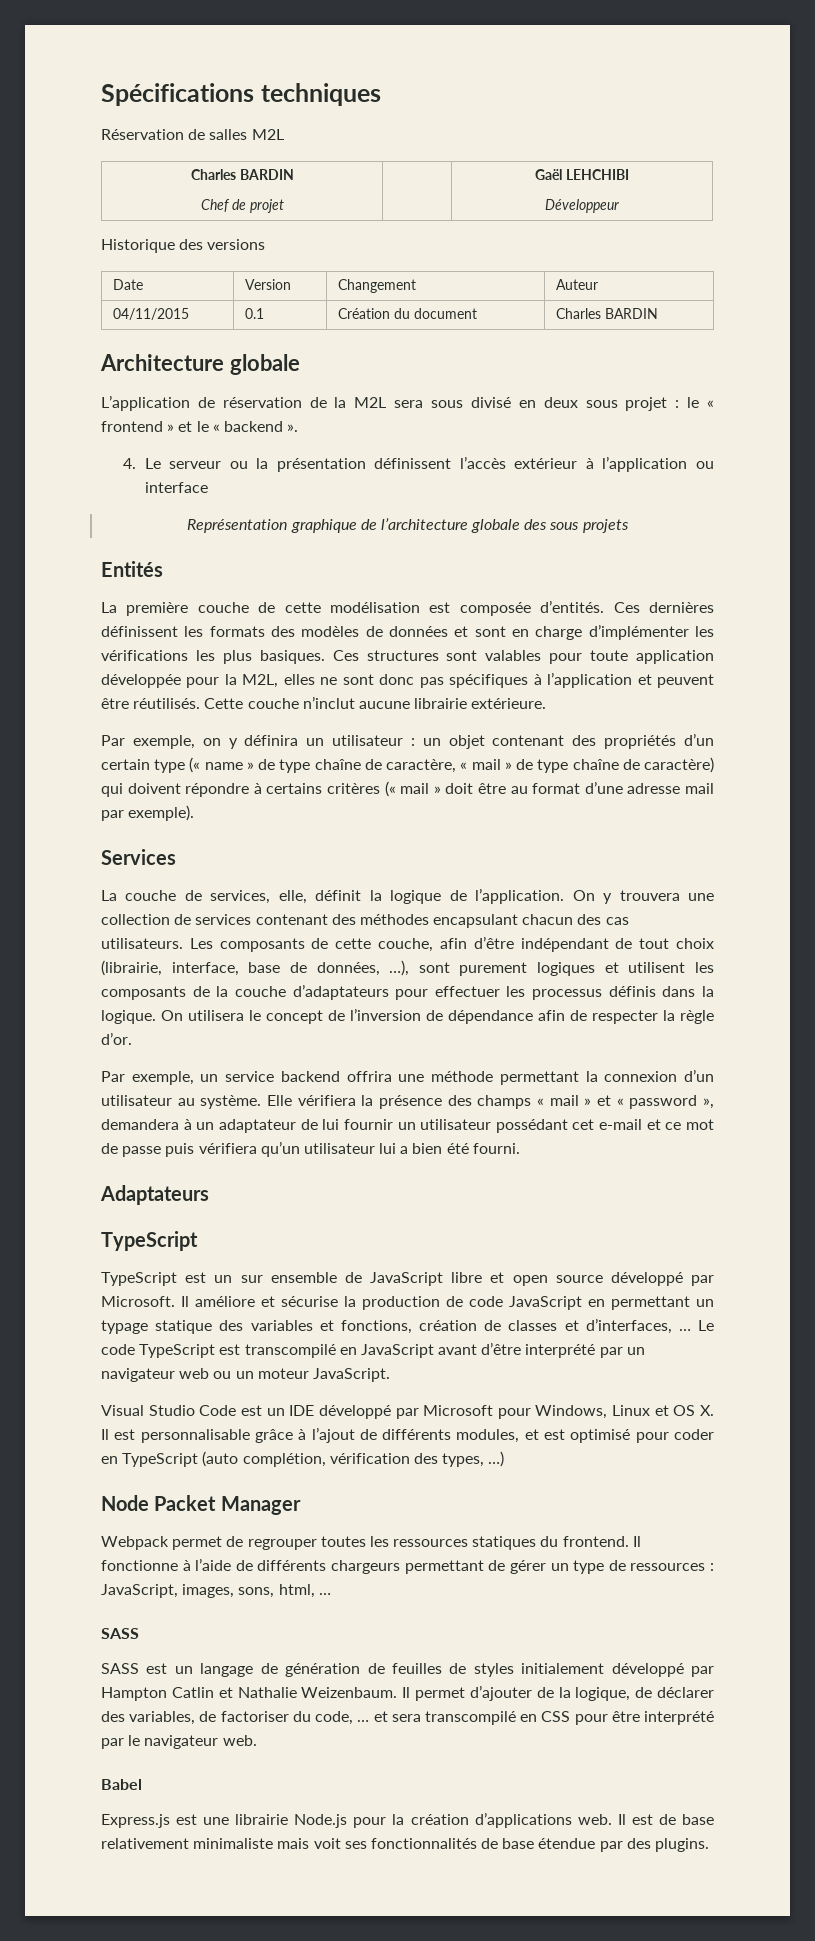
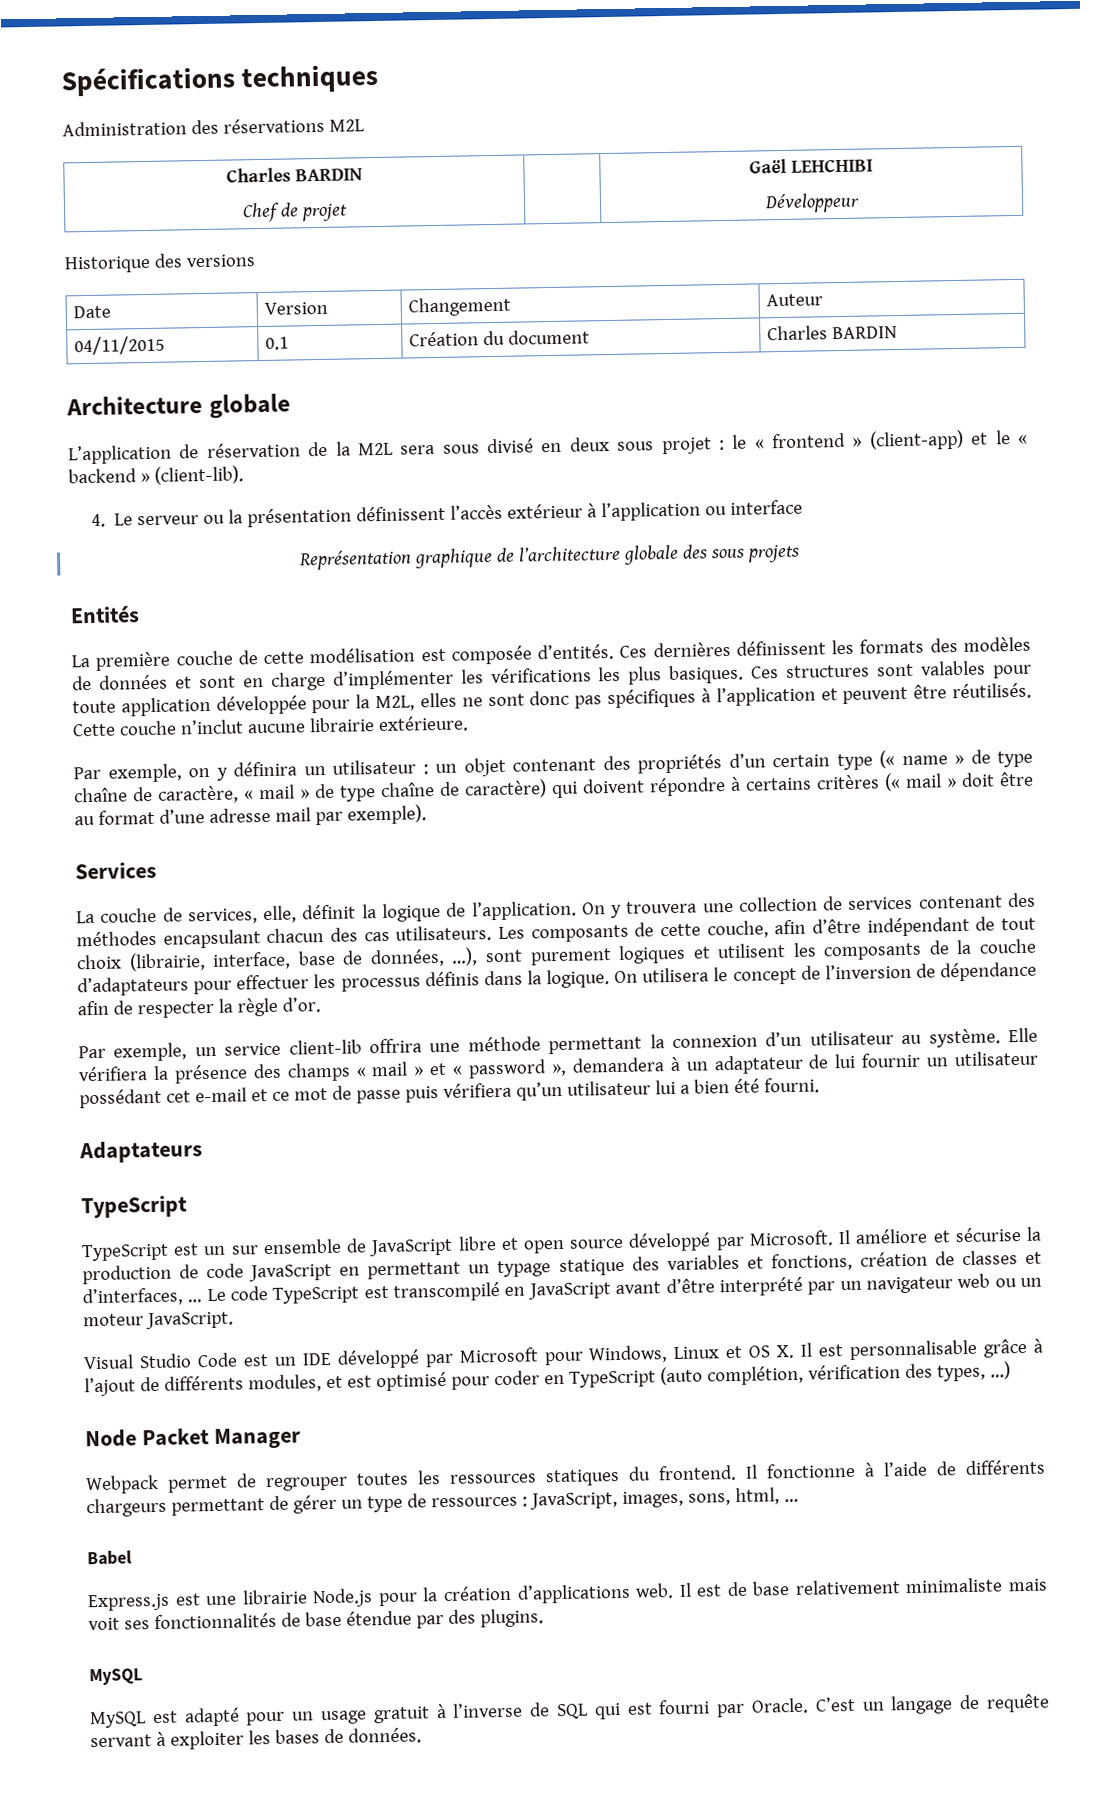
[101,129,248,140] Réservation de salles -> [62,117,325,137] Administration des réservations
(175, 428) none -> [868,429,964,451] (client-app)
[287,424,299,432] ». -> [139,465,244,485] » (client-lib).
[280,1071,340,1082] backend -> [288,1039,362,1055] client-lib
[101,1628,139,1639] [101,1663,714,1677] [101,1685,714,1701] [101,1711,714,1725] [101,1735,257,1749] // SASS // SASS est un langage de génération de feuilles de styles initialement développé par Hampton Catlin et Nathalie Weizenbaum. Il permet d’ajouter de la logique, de déclarer des variables, de factoriser du code, … et sera transcompilé en CSS pour être interprété par le navigateur web. -> (799, 1500) none
(710, 1845) none -> [89,1668,143,1686] [89,1693,1050,1729] [90,1727,422,1750] // MySQL // MySQL est adapté pour un usage gratuit à l’inverse de SQL qui est fourni par Oracle. C’est un langage de requête servant à exploiter les bases de données.

